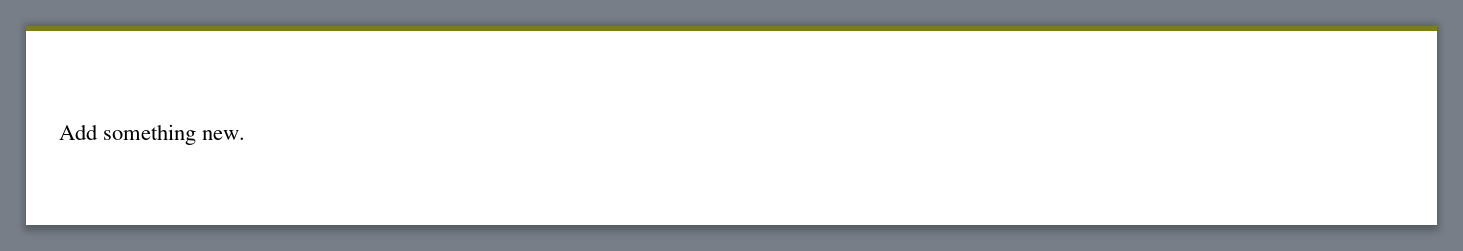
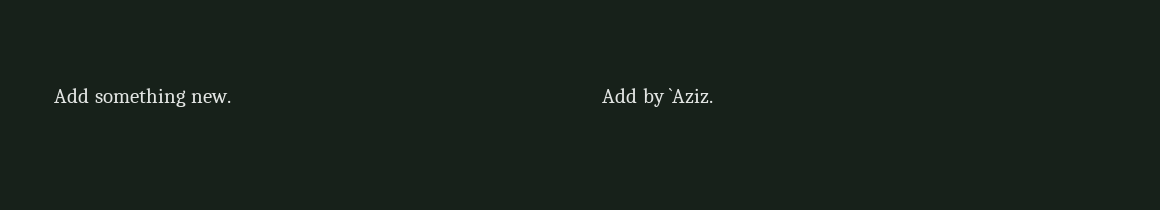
(246, 135) none -> [602,88,714,107] // Add by `Aziz.

